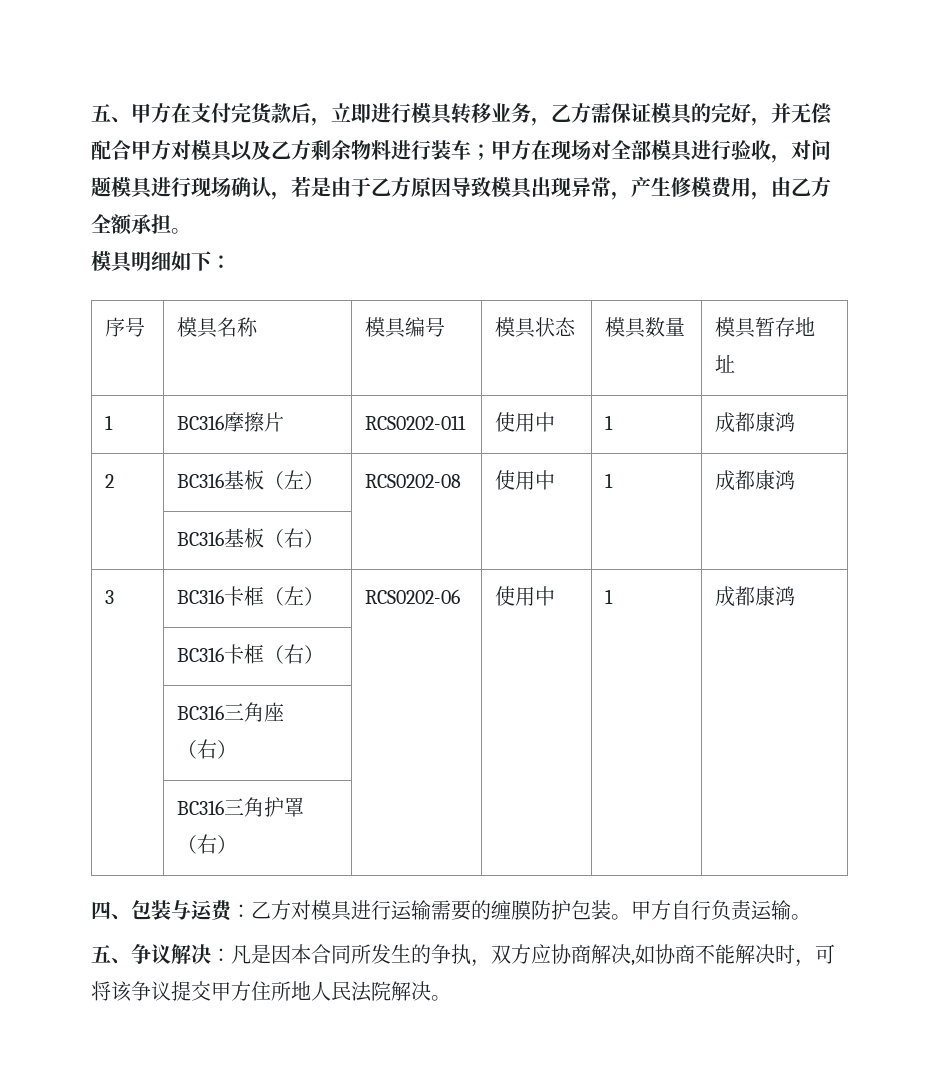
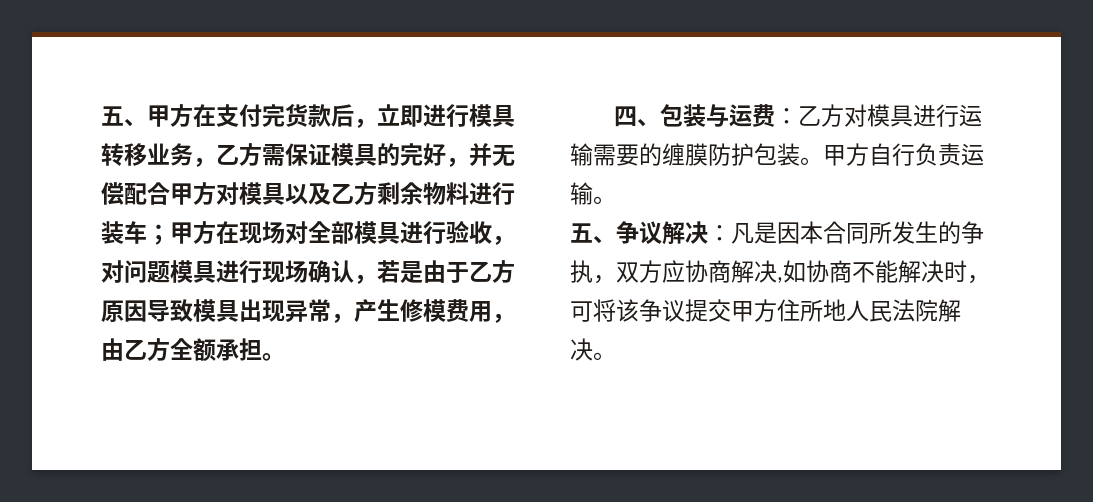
[91,251,231,273] [105,317,146,337] [177,317,259,338] [365,317,446,338] [495,317,577,338] [605,317,686,338] [715,317,816,338] [715,354,736,373] [105,415,114,430] [177,412,285,432] [365,415,467,430] [495,412,556,432] [605,415,614,430] [715,412,796,433] [105,474,115,488] [177,470,325,490] [365,474,462,488] [495,470,556,490] [605,473,614,488] [715,470,796,491] [177,528,325,548] [105,590,115,604] [177,586,325,606] [365,589,461,604] [495,586,556,606] [605,589,614,604] [715,586,796,607] [177,644,325,664] [177,702,285,722] [177,739,238,759] [177,797,305,817] [177,834,238,854] // 模具明细如下： // 序号 | 模具名称 | 模具编号 | 模具状态 | 模具数量 | 模具暂存地址 // 1 | BC316摩擦片 | RCS0202-011 | 使用中 | 1 | 成都康鸿 // 2 | BC316基板（左） | RCS0202-08 | 使用中 | 1 | 成都康鸿 // | BC316基板（右） | | | | // 3 | BC316卡框（左） | RCS0202-06 | 使用中 | 1 | 成都康鸿 // | BC316卡框（右） | | | | // | BC316三角座（右） | | | | // | BC316三角护罩（右） | | | | -> (285, 357) none

